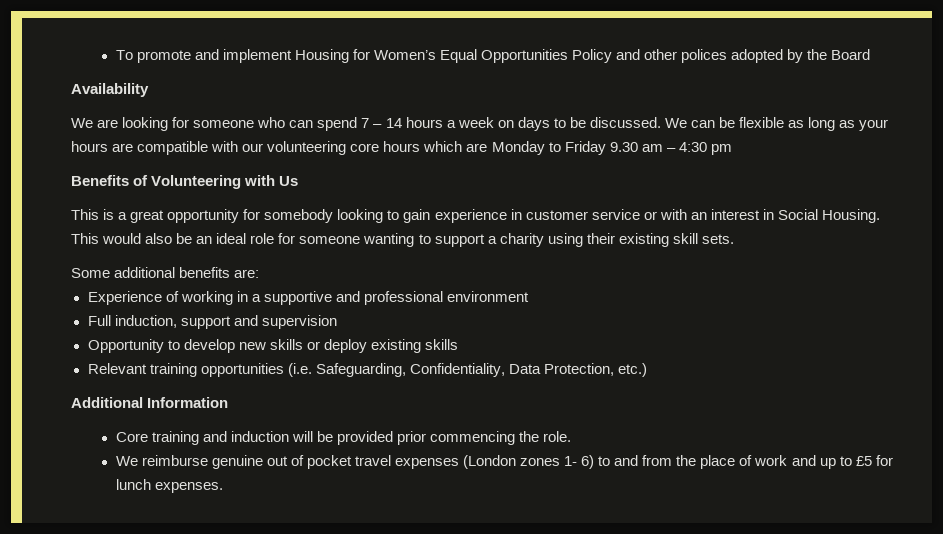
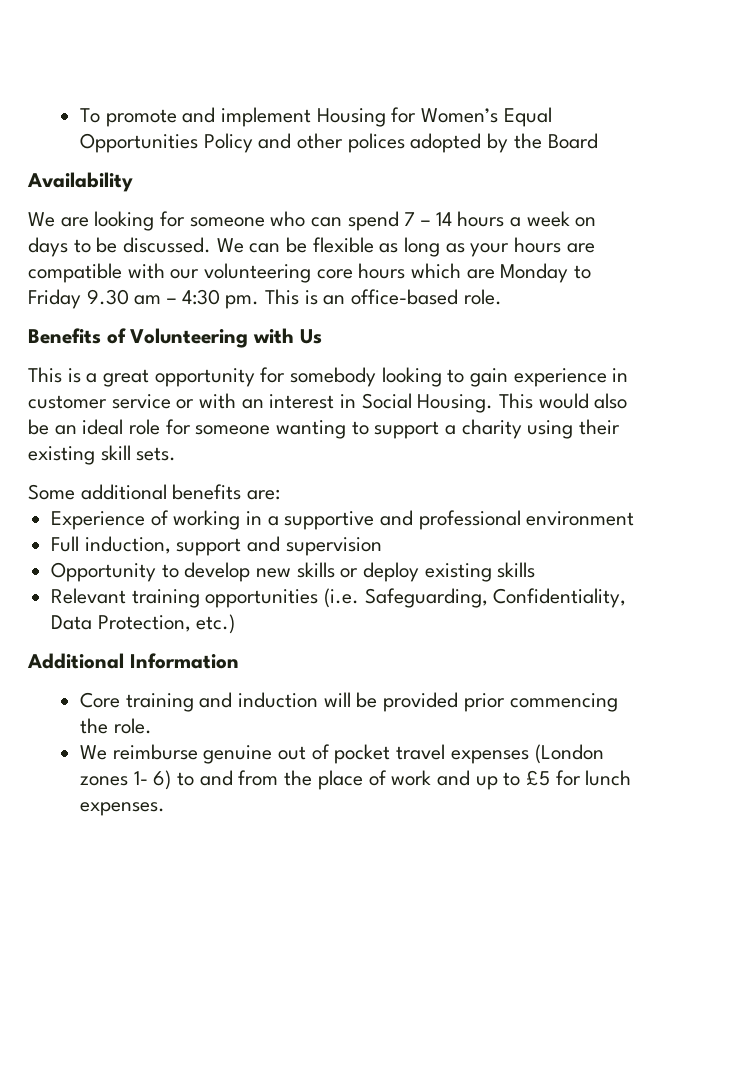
[710,144,732,155] pm -> [225,289,502,309] pm. This is an office-based role.

